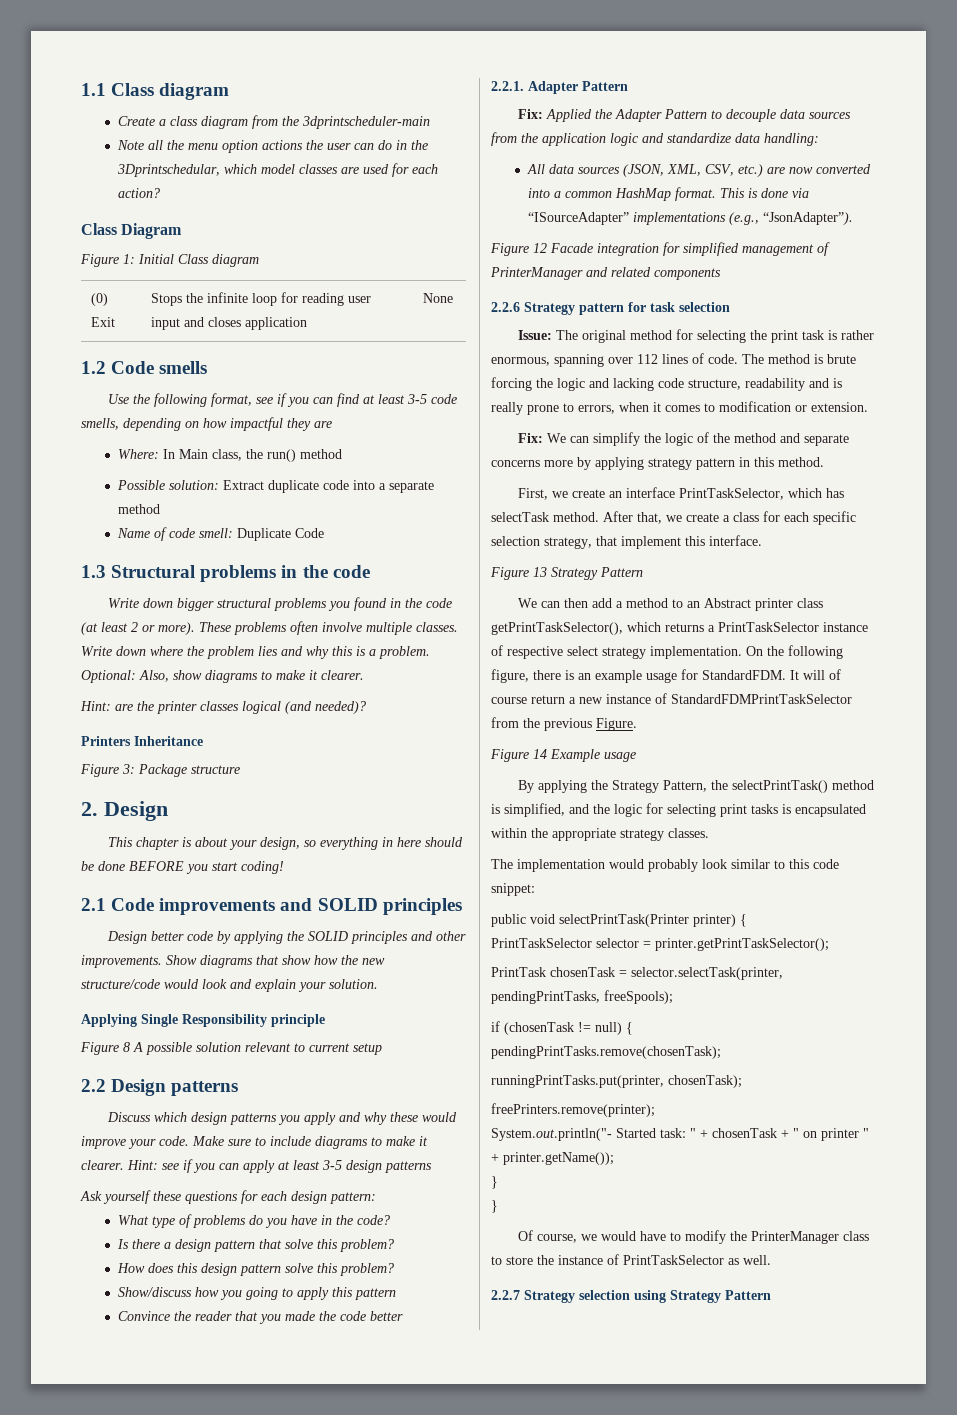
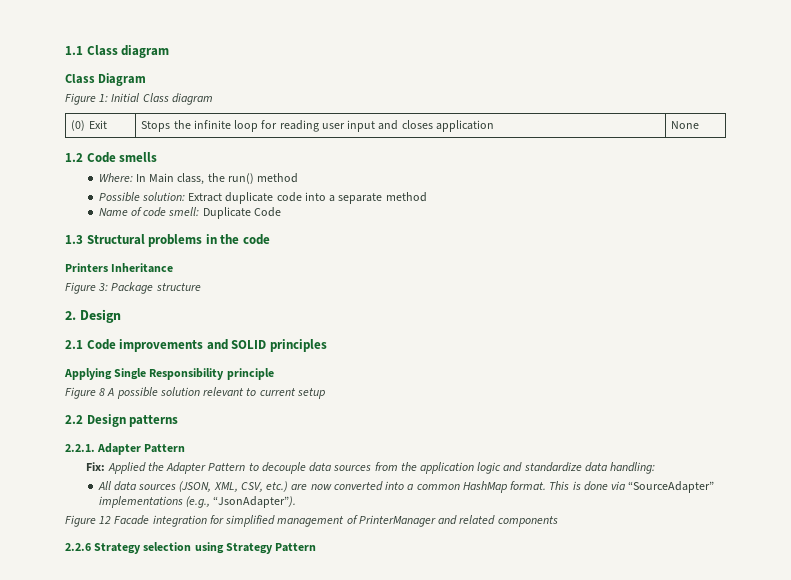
[118,115,431,129] [117,140,429,153] [117,163,439,177] [118,188,161,198] // Create a class diagram from the 3dprintscheduler-main // Note all the menu option actions the user can do in the 3Dprintschedular, which model classes are used for each action? -> (170, 51) none
[108,393,458,407] [81,417,332,431] // Use the following format, see if you can find at least 3-5 code smells, depending on how impactful they are -> (158, 157) none
[108,597,453,611] [81,621,458,635] [81,646,430,659] [81,670,364,683] [80,701,366,714] // Write down bigger structural problems you found in the code (at least 2 or more). These problems often involve multiple classes. Write down where the problem lies and why this is a problem. Optional: Also, show diagrams to make it clearer. // Hint: are the printer classes logical (and needed)? -> (270, 239) none
[108,837,464,850] [81,861,284,874] // This chapter is about your design, so everything in here should be done BEFORE you start coding! -> (121, 316) none
[107,931,467,944] [81,955,385,968] [81,979,378,992] // Design better code by applying the SOLID principles and other improvements. Show diagrams that show how the new structure/code would look and explain your solution. -> (327, 345) none
[107,1112,458,1125] [81,1136,428,1149] [81,1159,432,1173] [80,1190,376,1204] [118,1214,391,1228] [117,1239,395,1252] [117,1263,395,1276] [118,1287,397,1300] [118,1311,404,1324] // Discuss which design patterns you apply and why these would improve your code. Make sure to include diagrams to make it clearer. Hint: see if you can apply at least 3-5 design patterns // Ask yourself these questions for each design pattern: // What type of problems do you have in the code? // Is there a design pattern that solve this problem? // How does this design pattern solve this problem? // Show/discuss how you going to apply this pattern // Convince the reader that you made the code better -> (179, 421) none
[528,212,630,225] “ISourceAdapter” -> [628,481,715,493] “SourceAdapter”
[579,302,730,315] [518,329,875,343] [491,353,856,367] [491,377,842,391] [491,401,868,415] [518,432,850,446] [491,457,824,470] [518,487,845,500] [491,511,856,525] [491,535,762,549] [490,567,643,580] [518,598,824,611] [491,622,868,635] [491,645,843,659] [491,669,841,683] [491,693,852,704] [491,717,637,731] [490,749,636,762] [518,780,875,793] [491,803,866,817] [491,828,709,841] [491,859,839,872] [491,883,535,896] [491,914,747,927] [491,938,829,951] [491,967,783,980] [491,990,673,1004] [491,1021,633,1035] [491,1046,721,1059] [491,1075,742,1088] [491,1103,655,1117] [491,1128,869,1141] [491,1152,614,1165] [491,1176,498,1189] [491,1200,498,1213] [518,1230,870,1244] [491,1254,771,1265] [491,1290,575,1303] pattern for task selection // Issue: The original method for selecting the print task is rather enormous, spanning over 112 lines of code. The method is brute forcing the logic and lacking code structure, readability and is really prone to errors, when it comes to modification or extension. // Fix: We can simplify the logic of the method and separate concerns more by applying strategy pattern in this method. // First, we create an interface PrintTaskSelector, which has selectTask method. After that, we create a class for each specific selection strategy, that implement this interface. // Figure 13 Strategy Pattern // We can then add a method to an Abstract printer class getPrintTaskSelector(), which returns a PrintTaskSelector instance of respective select strategy implementation. On the following figure, there is an example usage for StandardFDM. It will of course return a new instance of StandardFDMPrintTaskSelector from the previous Figure. // Figure 14 Example usage // By applying the Strategy Pattern, the selectPrintTask() method is simplified, and the logic for selecting print tasks is encapsulated within the appropriate strategy classes. // The implementation would probably look similar to this code snippet: // public void selectPrintTask(Printer printer) { // PrintTaskSelector selector = printer.getPrintTaskSelector(); // PrintTask chosenTask = selector.selectTask(printer, pendingPrintTasks, freeSpools); // if (chosenTask != null) { // pendingPrintTasks.remove(chosenTask); // runningPrintTasks.put(printer, chosenTask); // freePrinters.remove(printer); // System.out.println("- Started task: " + chosenTask + " on printer " + printer.getName()); // } // } // Of course, we would have to modify the PrinterManager class to store the instance of PrintTaskSelector as well. // 2.2.7 Strategy -> (142, 548) none

